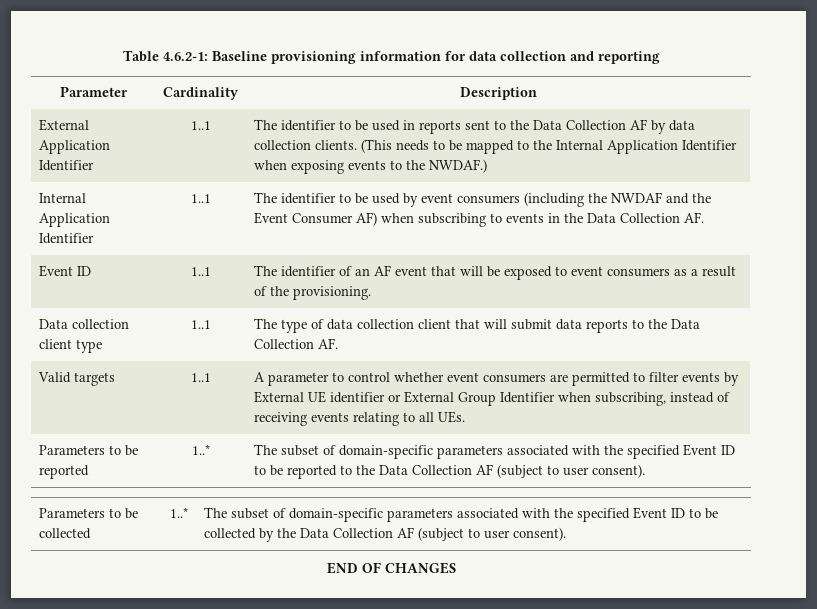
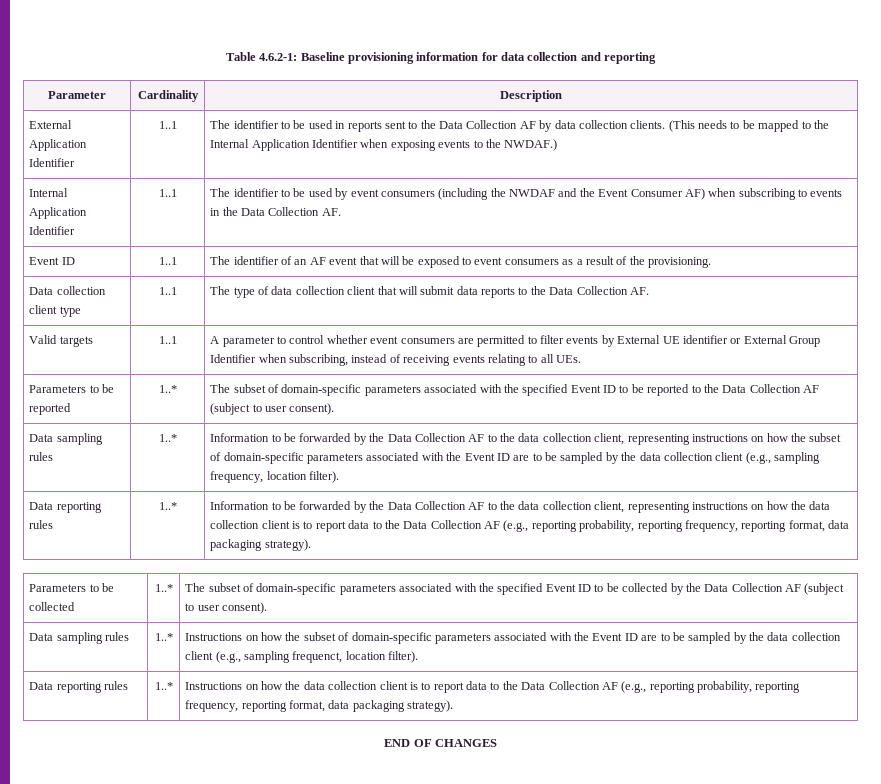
(646, 471) none -> [29,433,103,445] [29,452,54,461] [158,434,177,442] [210,433,842,445] [210,452,821,464] [210,471,340,483] [29,502,102,513] [29,520,54,529] [158,502,177,510] [210,501,831,513] [210,520,850,532] [210,539,311,551] // Data sampling rules | 1..* | Information to be forwarded by the Data Collection AF to the data collection client, representing instructions on how the subset of domain-specific parameters associated with the Event ID are to be sampled by the data collection client (e.g., sampling frequency, location filter). // Data reporting rules | 1..* | Information to be forwarded by the Data Collection AF to the data collection client, representing instructions on how the data collection client is to report data to the Data Collection AF (e.g., reporting probability, reporting frequency, reporting format, data packaging strategy).
(567, 534) none -> [29,632,130,644] [154,633,173,641] [185,632,841,644] [185,651,419,663] [29,681,129,693] [154,682,173,690] [185,681,801,693] [185,700,454,712] // Data sampling rules | 1..* | Instructions on how the subset of domain-specific parameters associated with the Event ID are to be sampled by the data collection client (e.g., sampling frequenct, location filter). // Data reporting rules | 1..* | Instructions on how the data collection client is to report data to the Data Collection AF (e.g., reporting probability, reporting frequency, reporting format, data packaging strategy).

